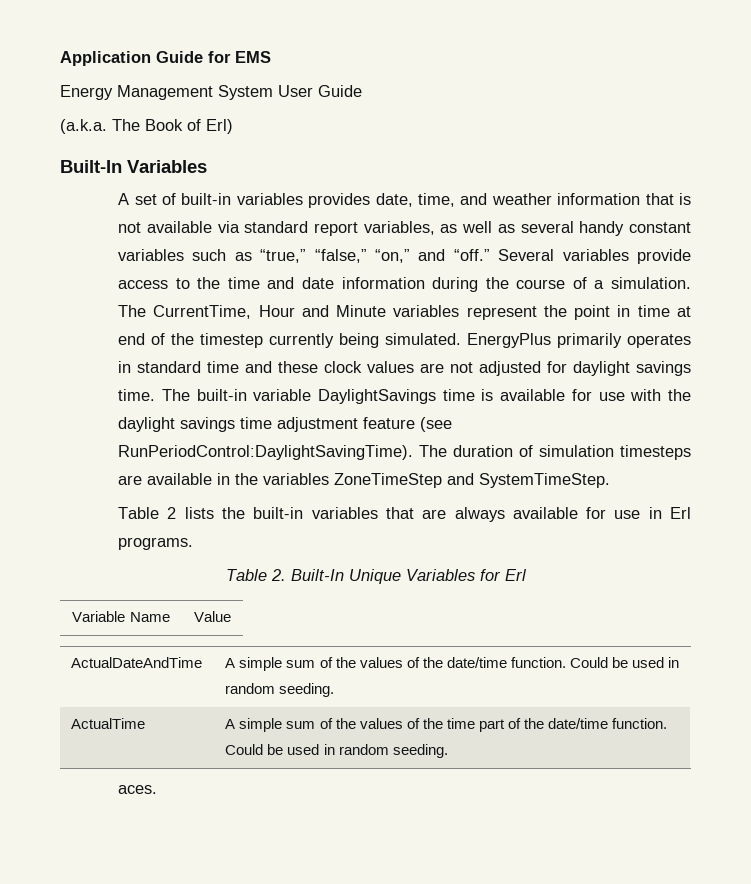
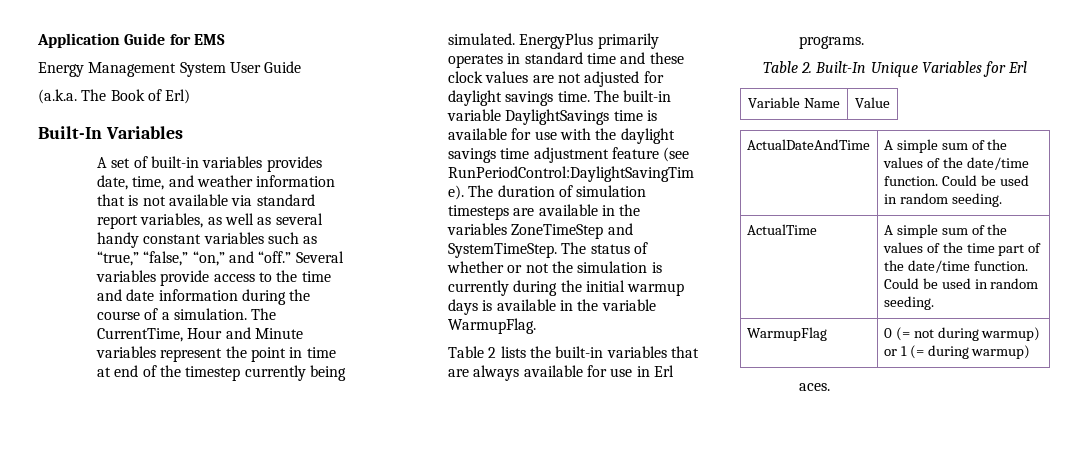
(611, 480) none -> [561,242,648,254] [446,261,662,273] [447,280,685,296] [447,299,656,315] [447,318,536,334] The status of whether or not the simulation is currently during the initial warmup days is available in the variable WarmupFlag.
(448, 751) none -> [746,327,827,341] [883,327,1041,341] [883,345,1031,359] // WarmupFlag | 0 (= not during warmup) or 1 (= during warmup)

